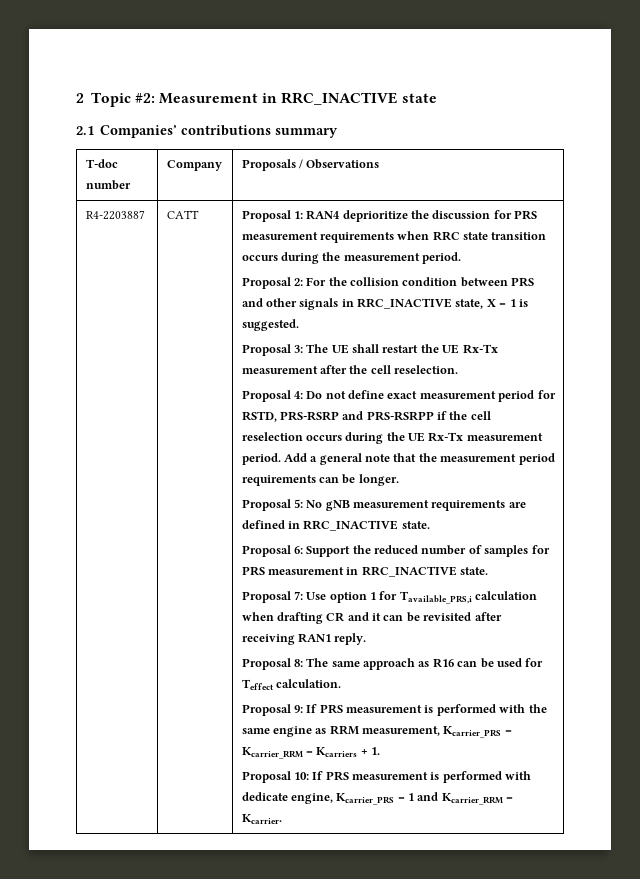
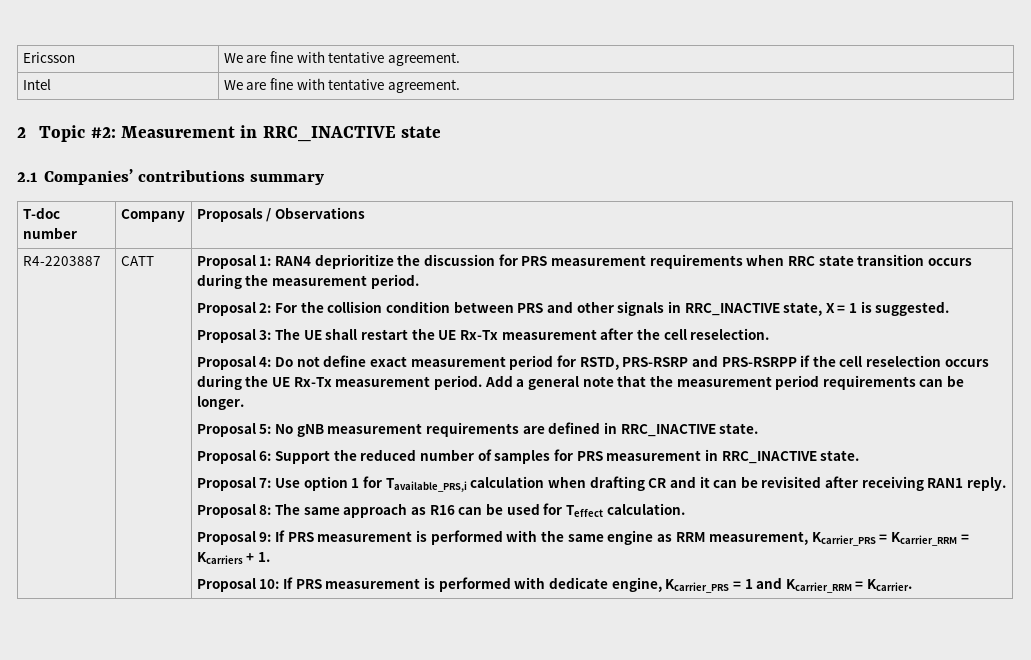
(76, 98) none -> [22,52,75,63] [223,51,461,66] [22,79,51,90] [223,78,461,93] Ericsson | We are fine with tentative agreement. // Intel | We are fine with tentative agreement. //

